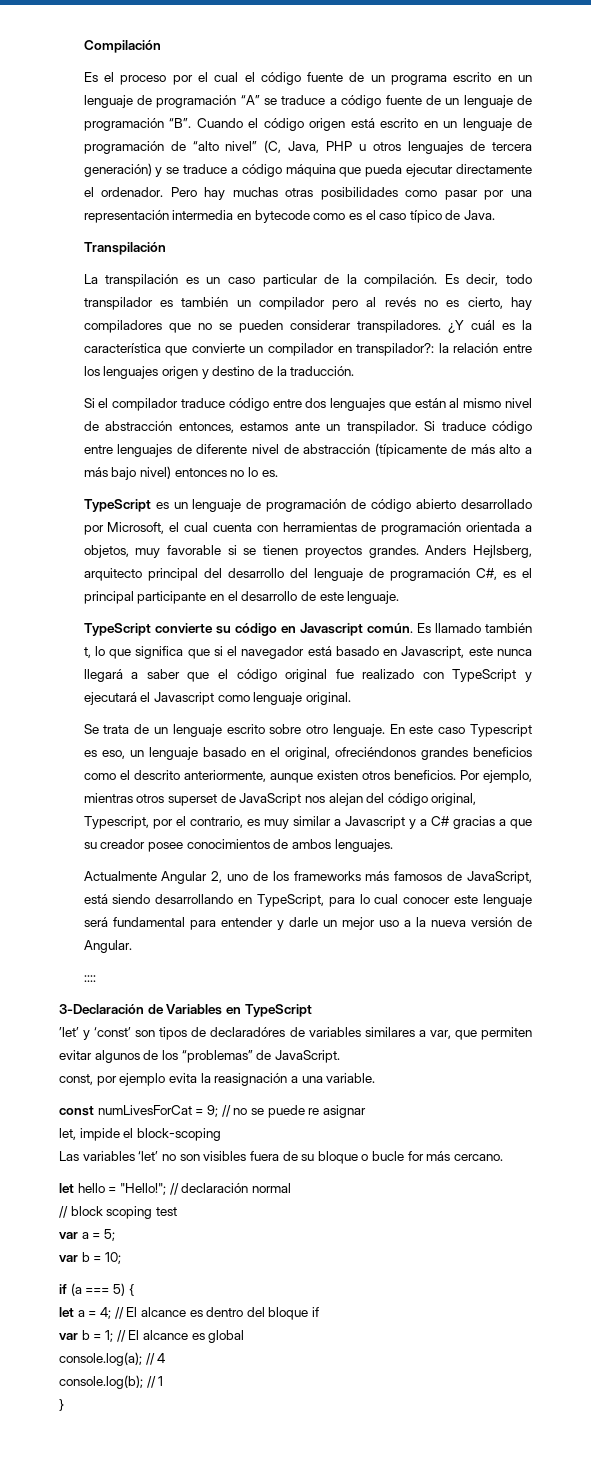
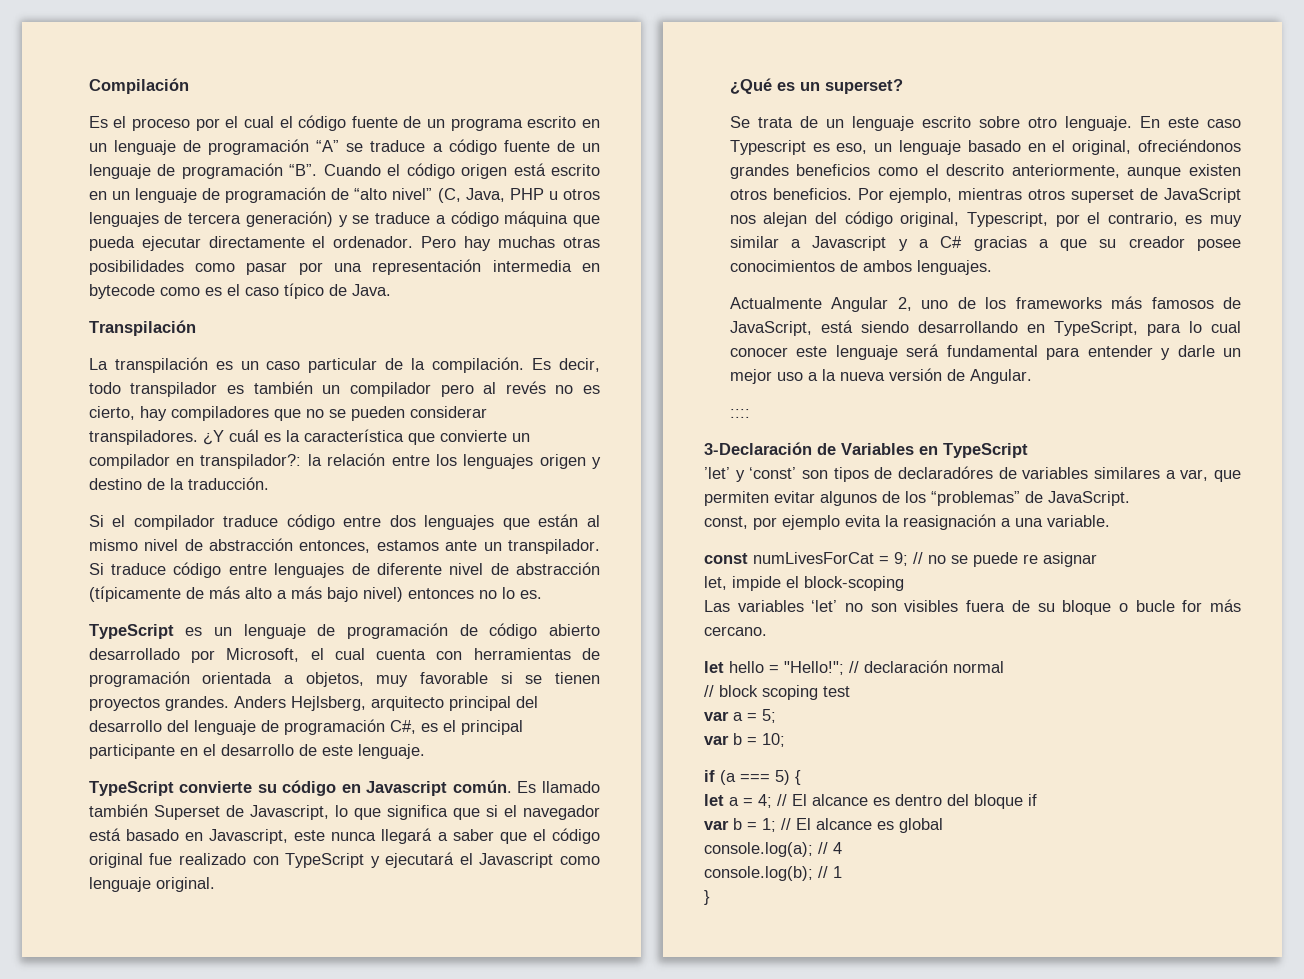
[83,647,91,658] t, -> [153,805,329,820] Superset de Javascript,
(351, 698) none -> [729,78,903,94] // ¿Qué es un superset?

